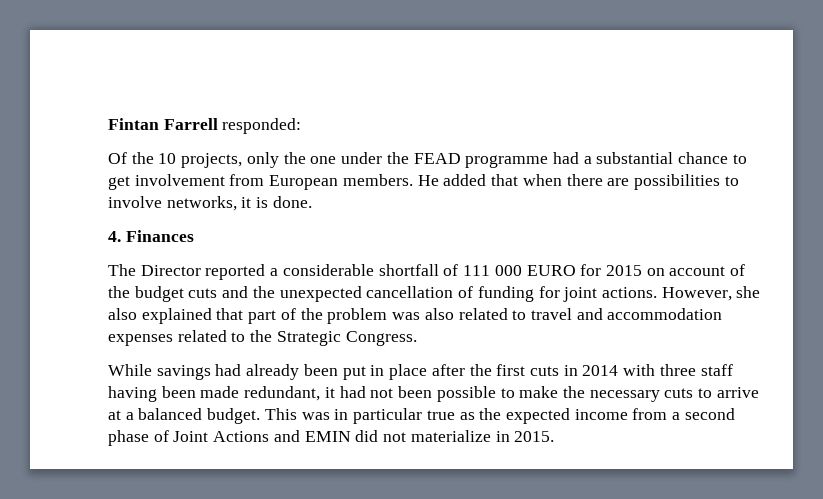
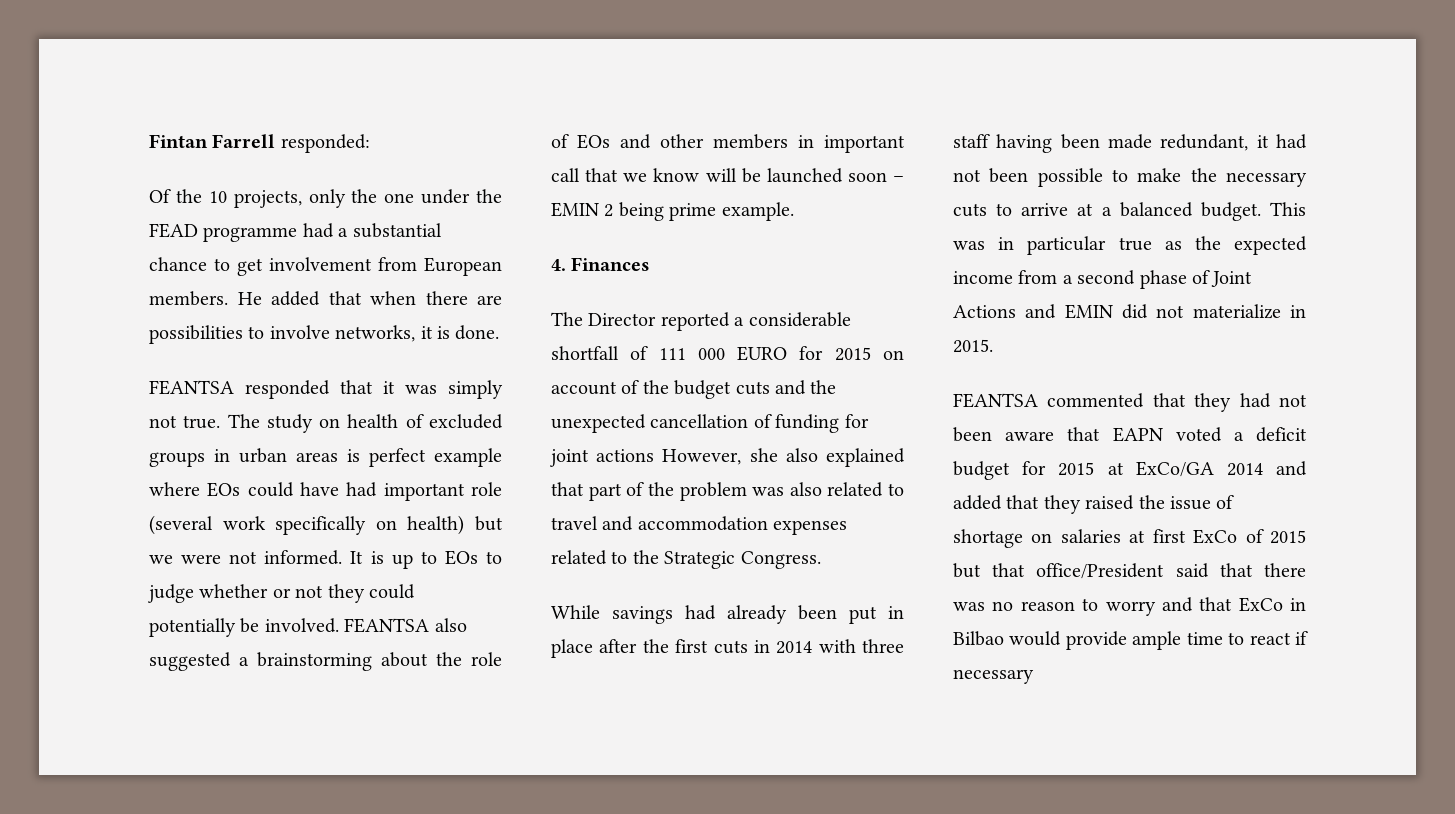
(312, 202) none -> [149,380,503,399] [149,414,503,433] [149,448,502,467] [149,482,503,501] [149,515,503,535] [149,550,502,569] [148,584,415,603] [149,618,467,637] [149,652,502,671] [551,134,905,153] [551,168,904,183] [551,202,794,221] // FEANTSA responded that it was simply not true. The study on health of excluded groups in urban areas is perfect example where EOs could have had important role (several work specifically on health) but we were not informed. It is up to EOs to judge whether or not they could potentially be involved. FEANTSA also suggested a brainstorming about the role of EOs and other members in important call that we know will be launched soon – EMIN 2 being prime example.
[601,287,657,298] actions. -> [596,449,655,462] actions
(555, 436) none -> [953,393,1307,412] [953,427,1307,442] [953,461,1307,480] [953,495,1235,514] [953,529,1306,548] [953,563,1306,579] [953,597,1306,616] [953,631,1308,650] [953,669,1034,684] // FEANTSA commented that they had not been aware that EAPN voted a deficit budget for 2015 at ExCo/GA 2014 and added that they raised the issue of shortage on salaries at first ExCo of 2015 but that office/President said that there was no reason to worry and that ExCo in Bilbao would provide ample time to react if necessary

